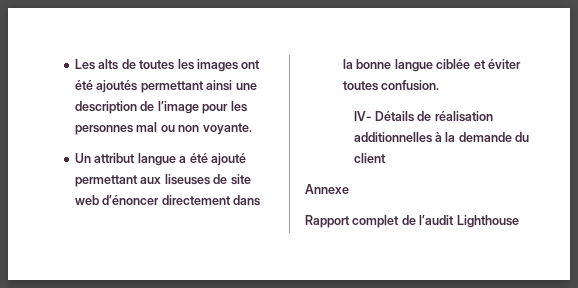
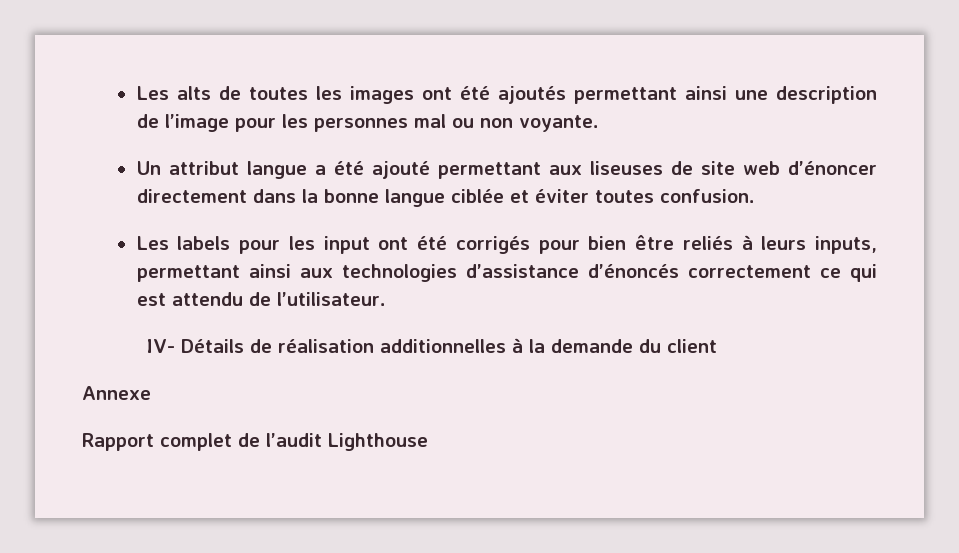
(440, 85) none -> [136,235,878,254] [136,264,878,282] [136,292,386,306] // Les labels pour les input ont été corrigés pour bien être reliés à leurs inputs, permettant ainsi aux technologies d’assistance d’énoncés correctement ce qui est attendu de l’utilisateur.

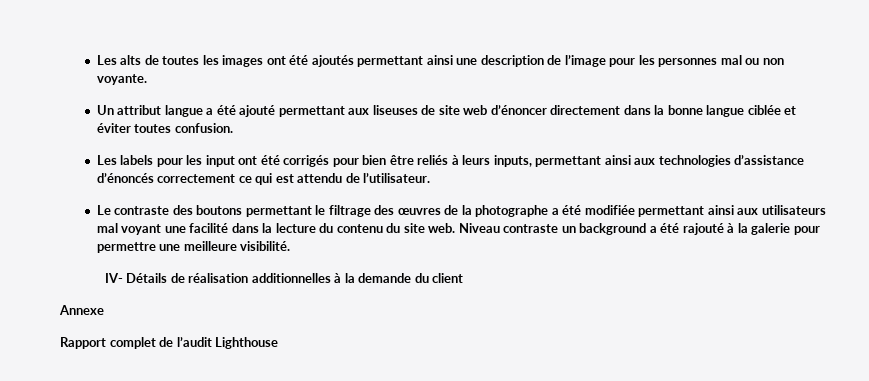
(386, 299) none -> [96,205,826,217] [96,223,820,235] [96,241,291,253] // Le contraste des boutons permettant le filtrage des œuvres de la photographe a été modifiée permettant ainsi aux utilisateurs mal voyant une facilité dans la lecture du contenu du site web. Niveau contraste un background a été rajouté à la galerie pour permettre une meilleure visibilité.

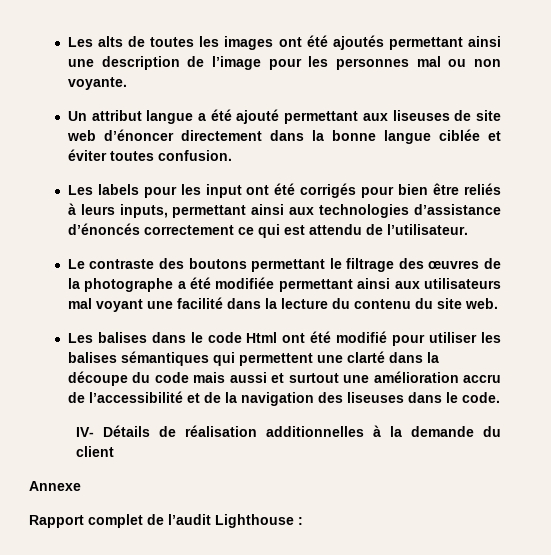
[458,223,820,235] [96,241,291,253] Niveau contraste un background a été rajouté à la galerie pour permettre une meilleure visibilité. -> [67,331,501,346] [67,351,439,366] [67,371,502,386] [67,391,500,406] // Les balises dans le code Html ont été modifié pour utiliser les balises sémantiques qui permettent une clarté dans la découpe du code mais aussi et surtout une amélioration accru de l’accessibilité et de la navigation des liseuses dans le code.
(279, 343) none -> [298,517,303,525] :

